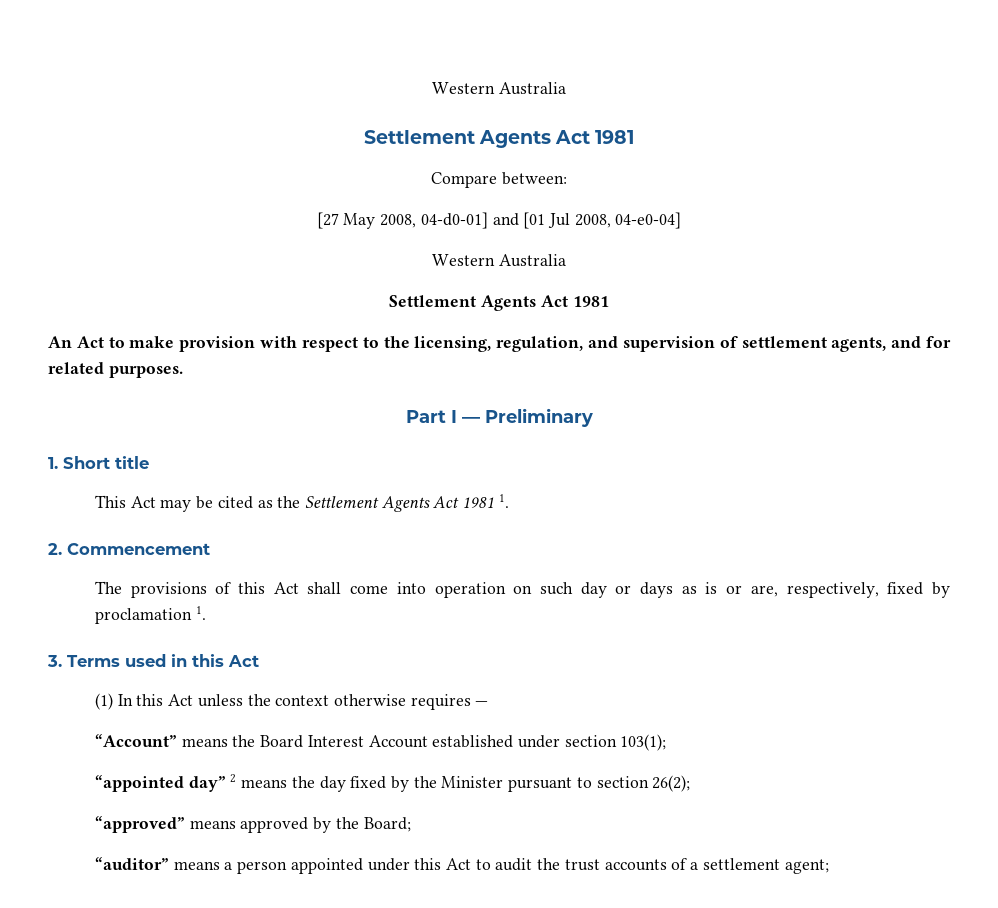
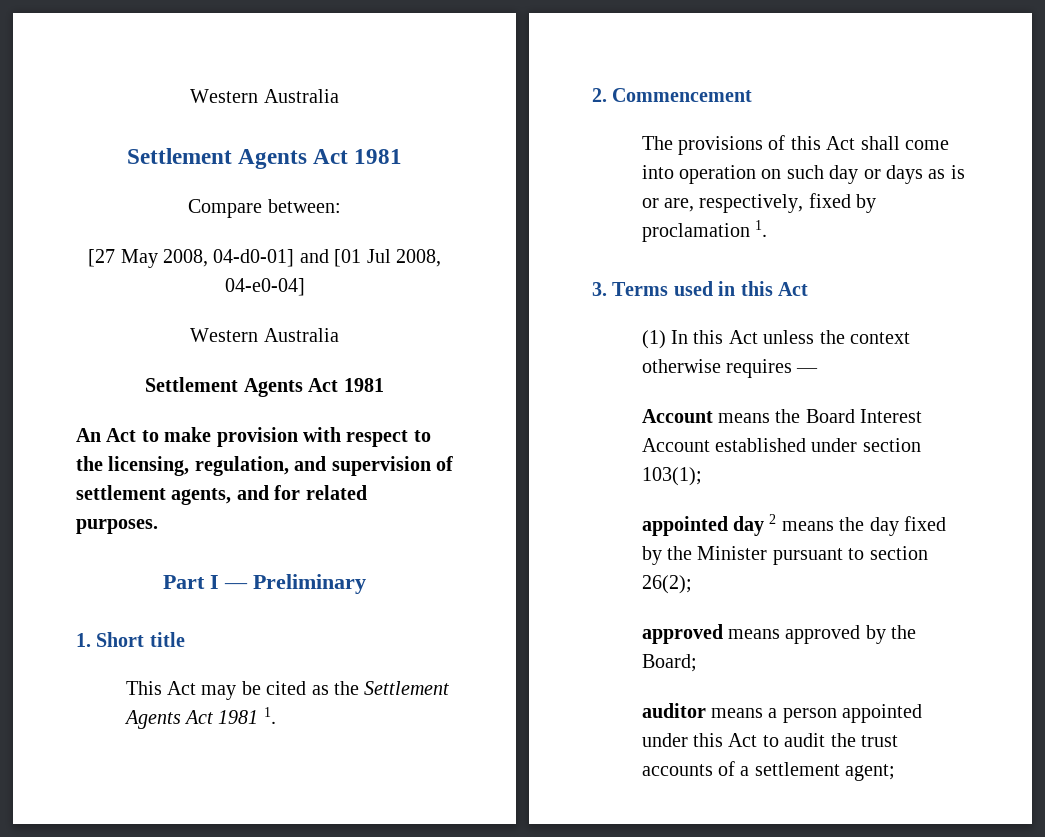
[94,734,177,747] “Account” -> [641,409,713,423] Account
[94,775,226,792] “appointed day” -> [641,516,764,536] appointed day
[94,816,185,833] “approved” -> [641,624,723,644] approved
[94,857,169,870] “auditor” -> [641,703,706,718] auditor

